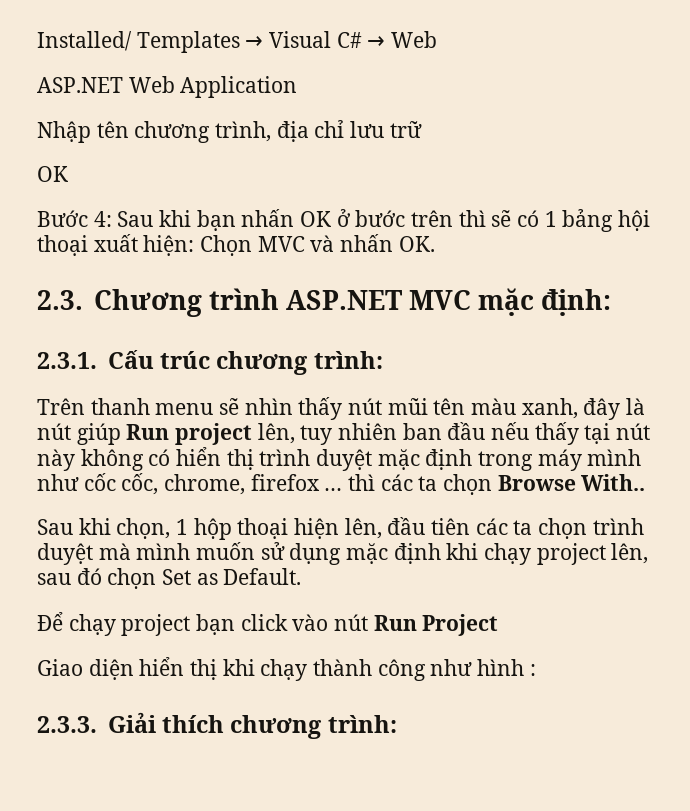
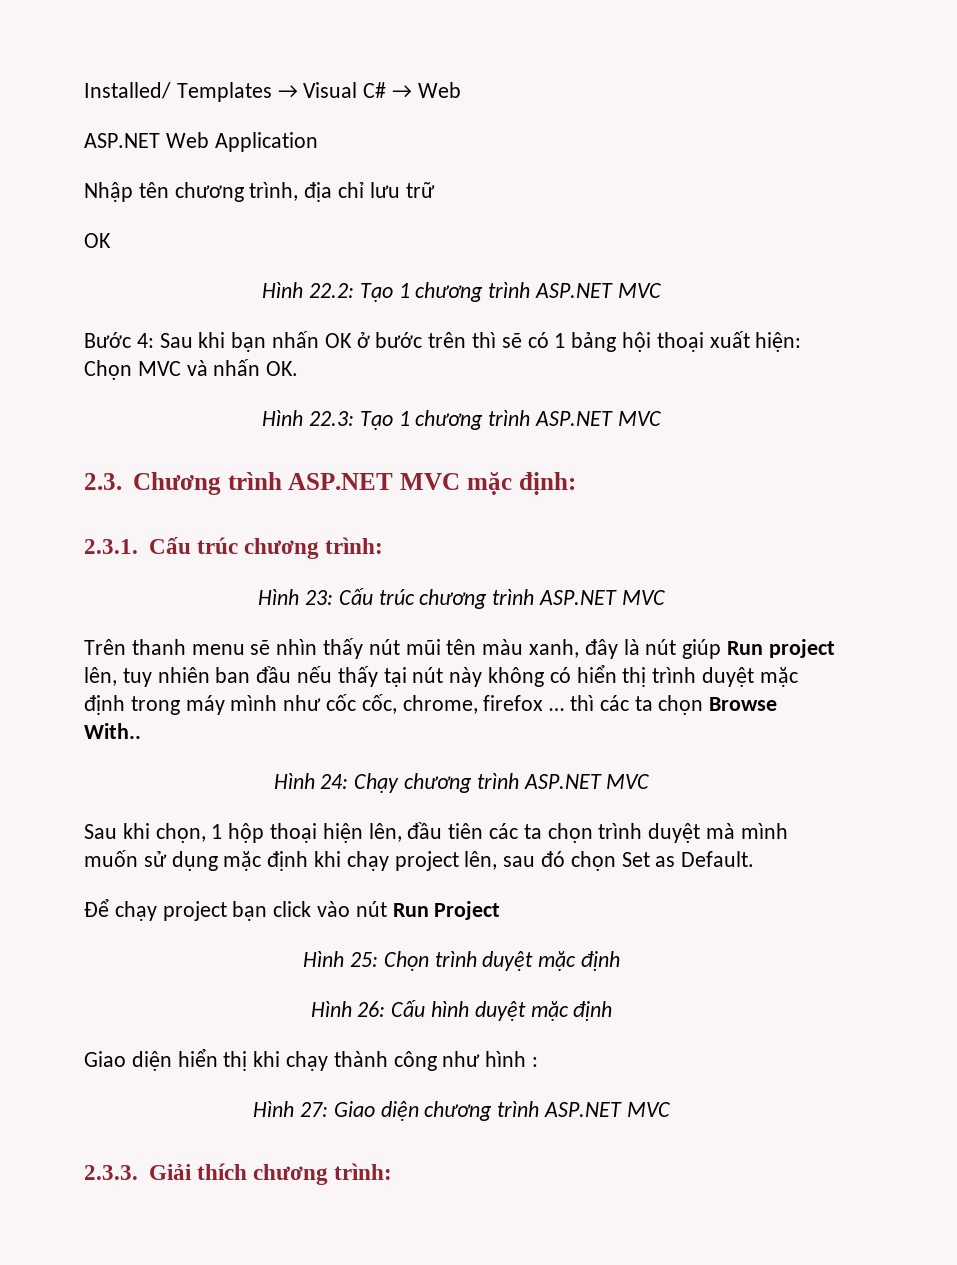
(68, 174) none -> [262,282,661,302] // Hình 22.2: Tạo 1 chương trình ASP.NET MVC
(435, 244) none -> [262,410,661,430] // Hình 22.3: Tạo 1 chương trình ASP.NET MVC
(383, 360) none -> [258,588,665,609] // Hình 23: Cấu trúc chương trình ASP.NET MVC
(646, 482) none -> [273,773,650,793] // Hình 24: Chạy chương trình ASP.NET MVC
(499, 625) none -> [303,951,620,971] [310,1000,613,1021] // Hình 25: Chọn trình duyệt mặc định // Hình 26: Cấu hình duyệt mặc định
(536, 670) none -> [253,1101,670,1121] // Hình 27: Giao diện chương trình ASP.NET MVC

